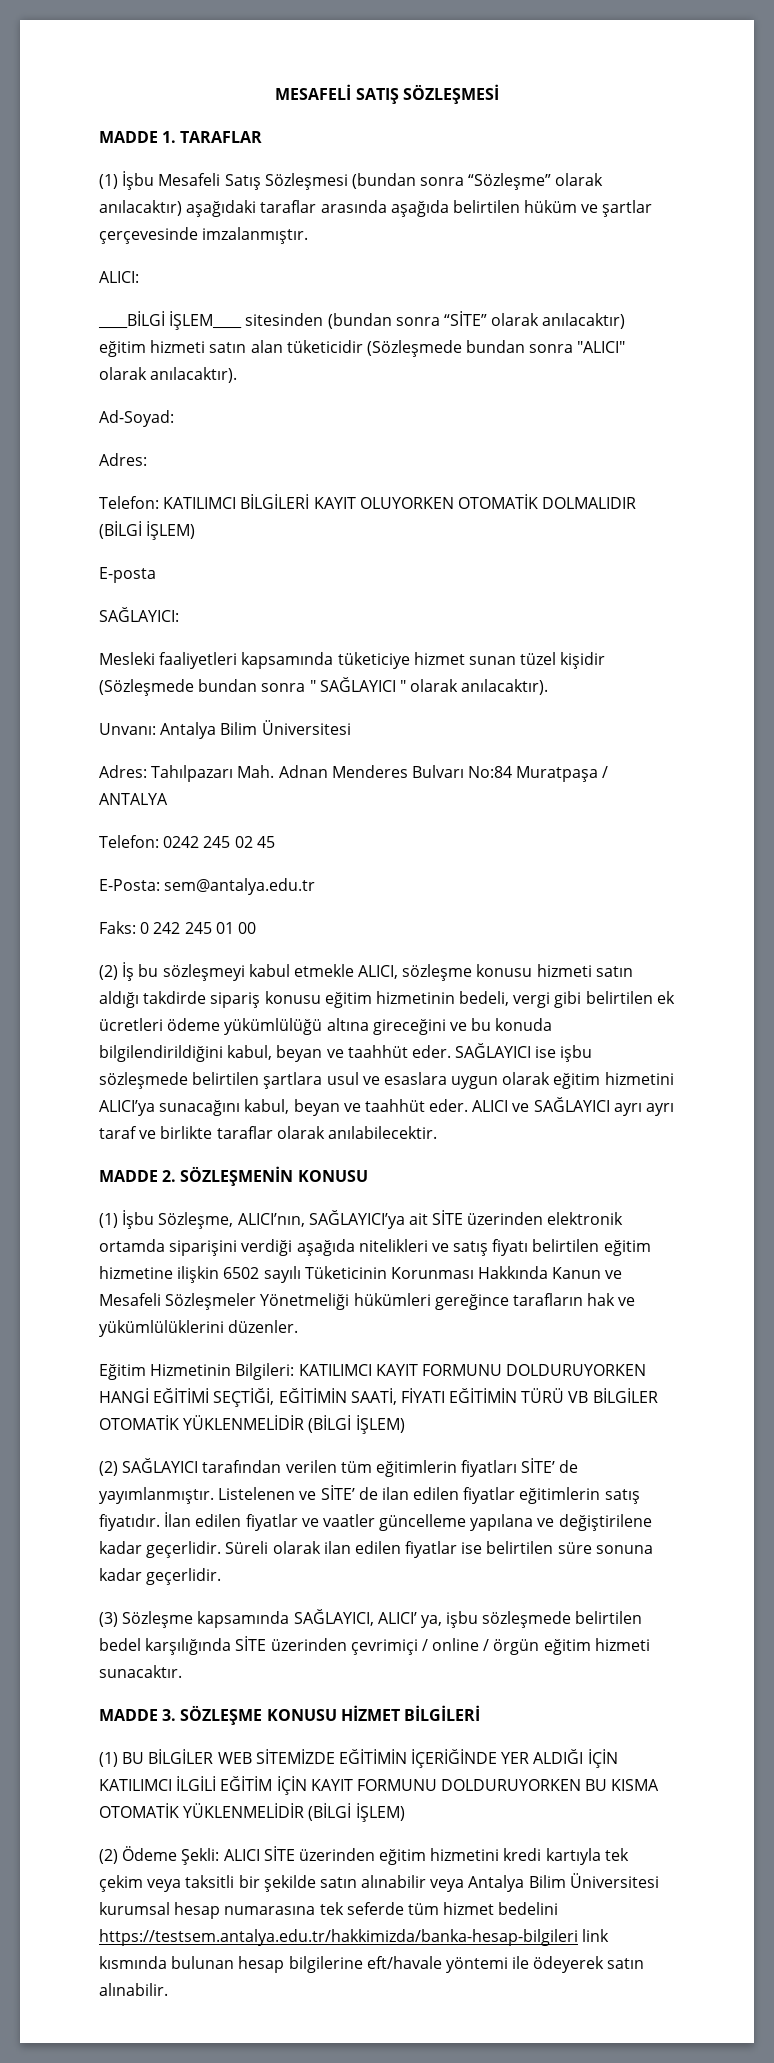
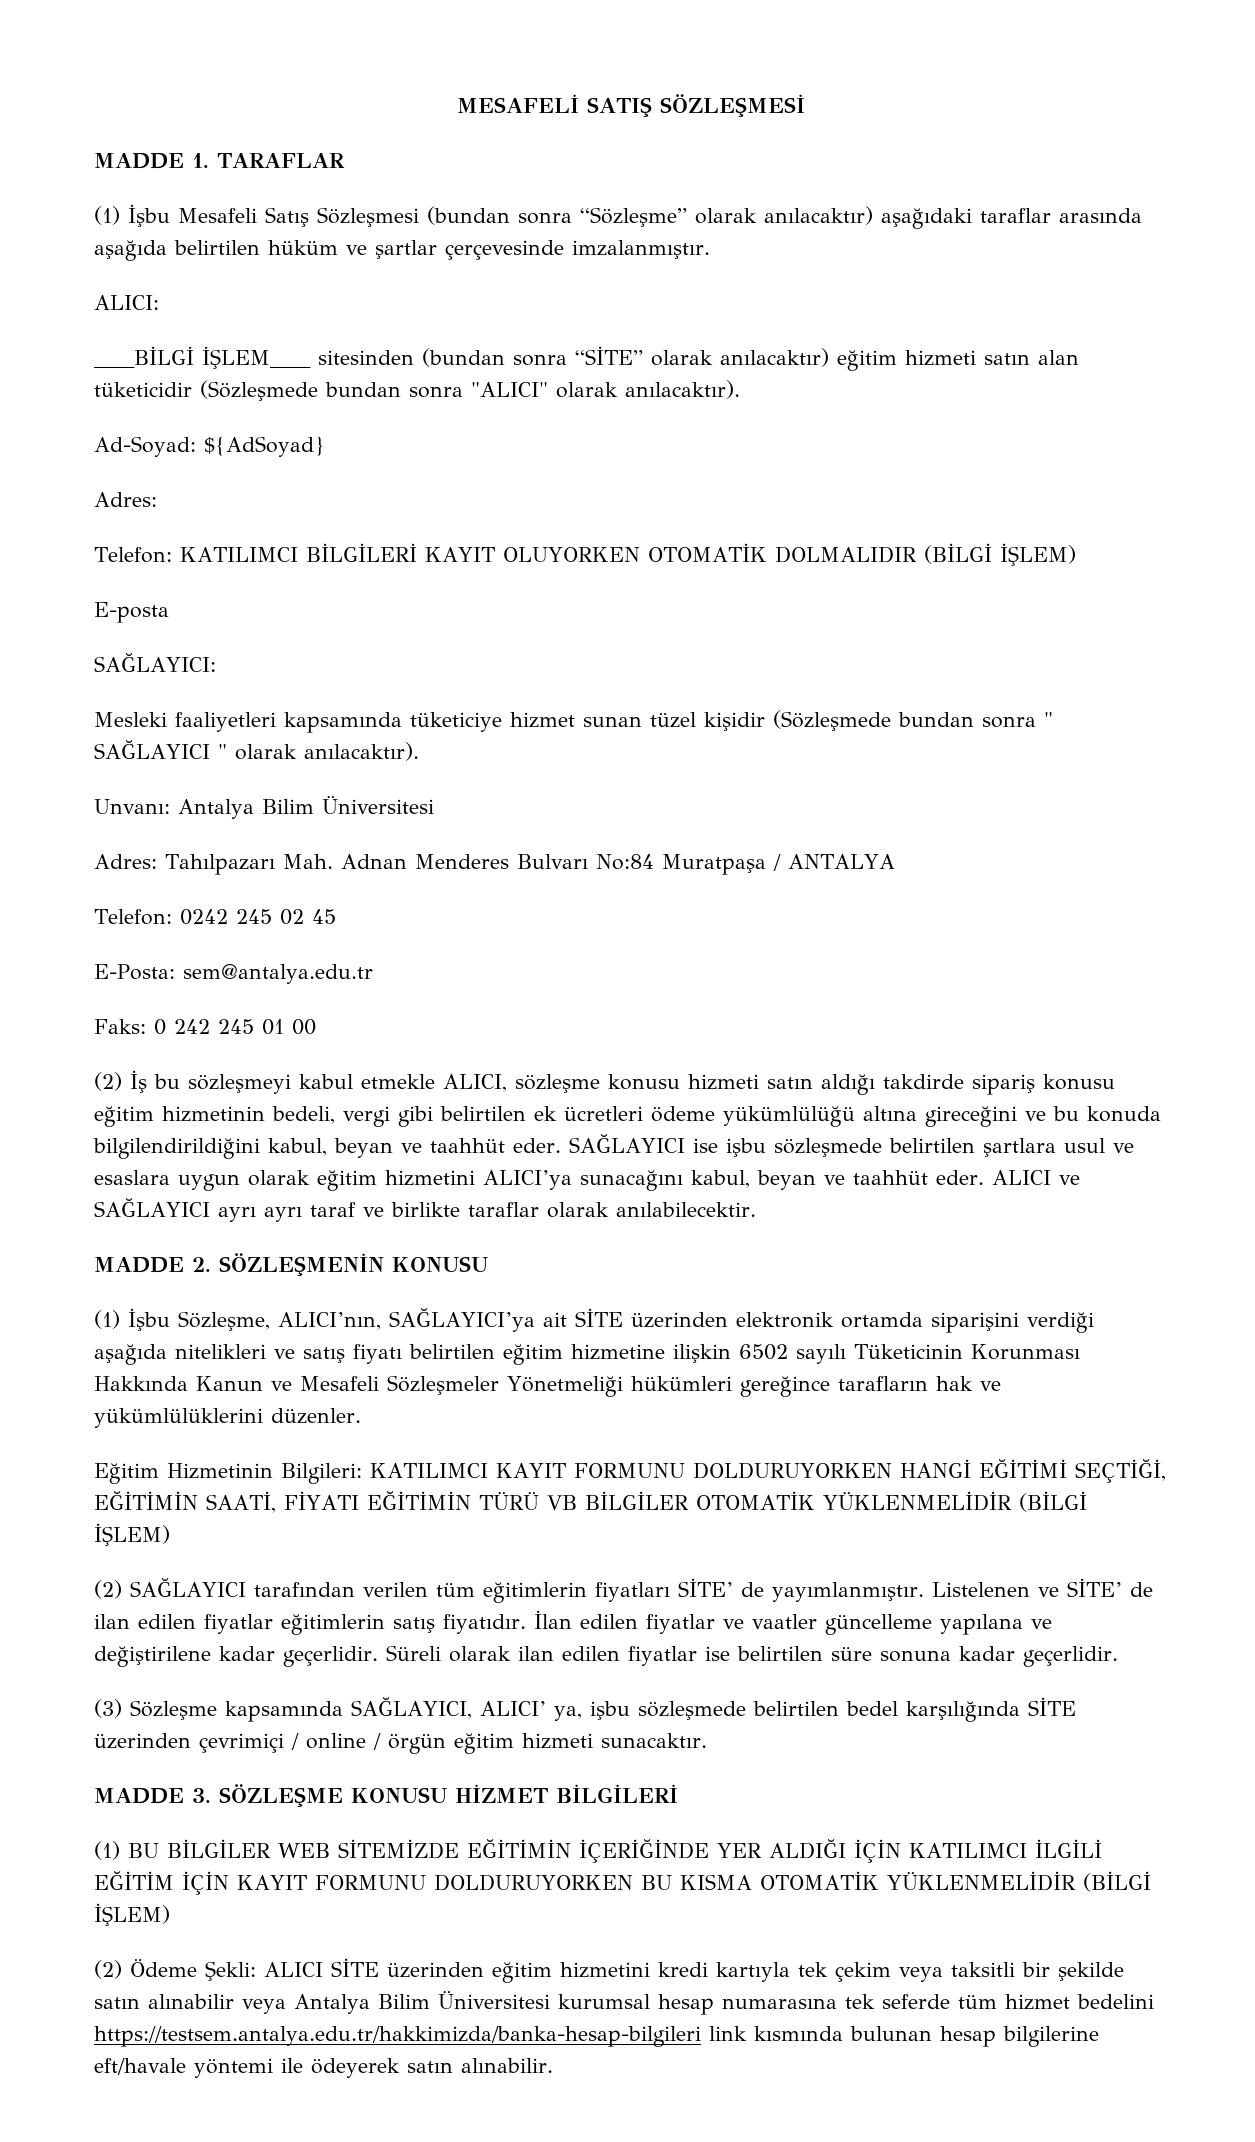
(174, 418) none -> [204,436,325,457] ${AdSoyad}

